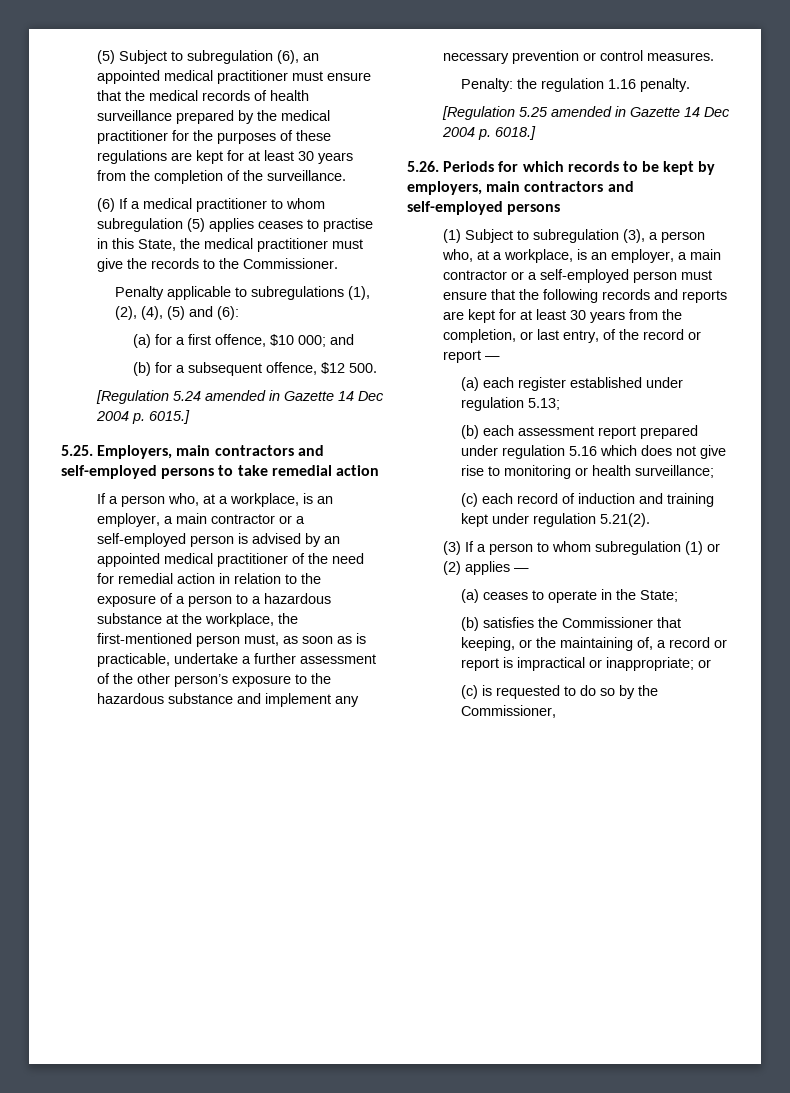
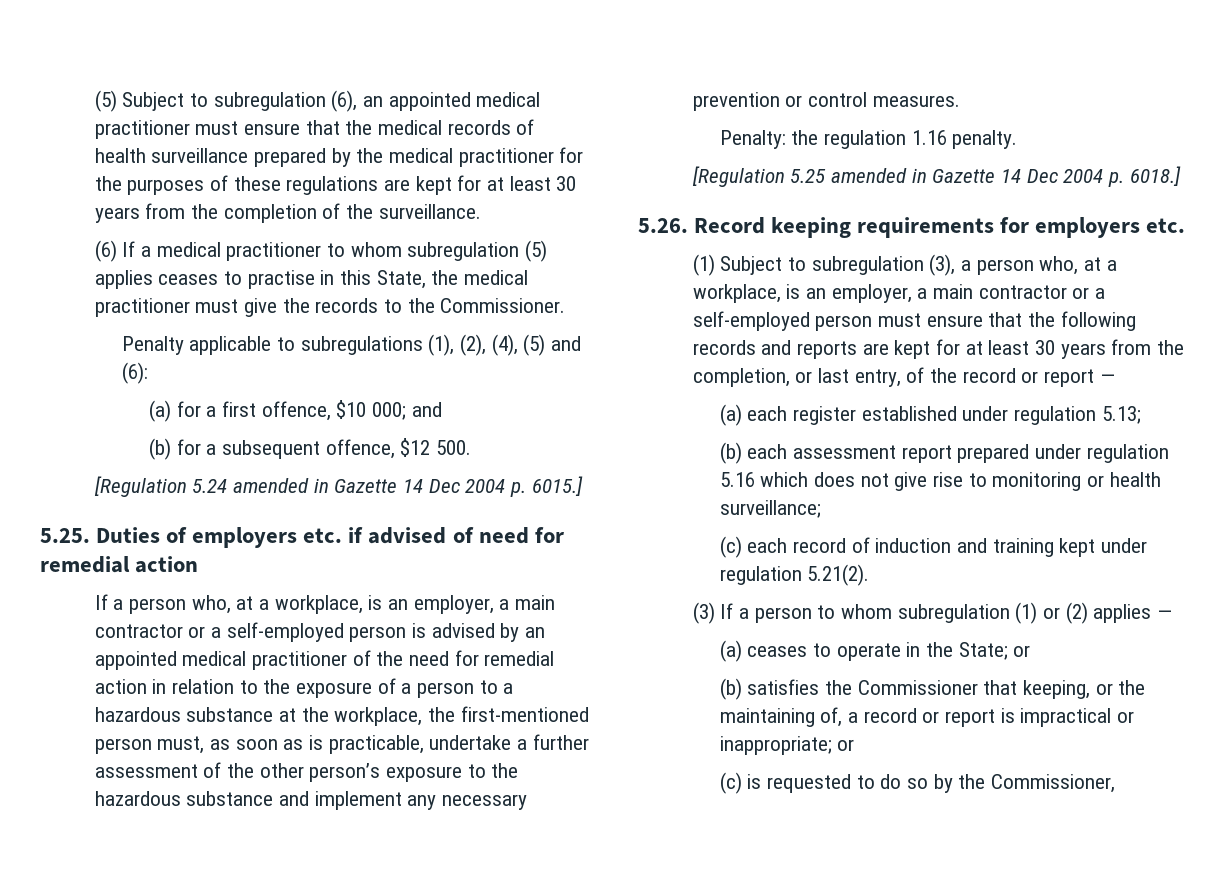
[97,445,324,459] [61,465,268,479] Employers, main contractors and self-employed persons to take -> [96,527,564,548] Duties of employers etc. if advised of need for
[443,161,716,175] [407,181,634,195] [407,201,561,215] Periods for which records to be kept by employers, main contractors and self-employed persons -> [694,217,1186,238] Record keeping requirements for employers etc.
(678, 596) none -> [1013,645,1031,657] or

